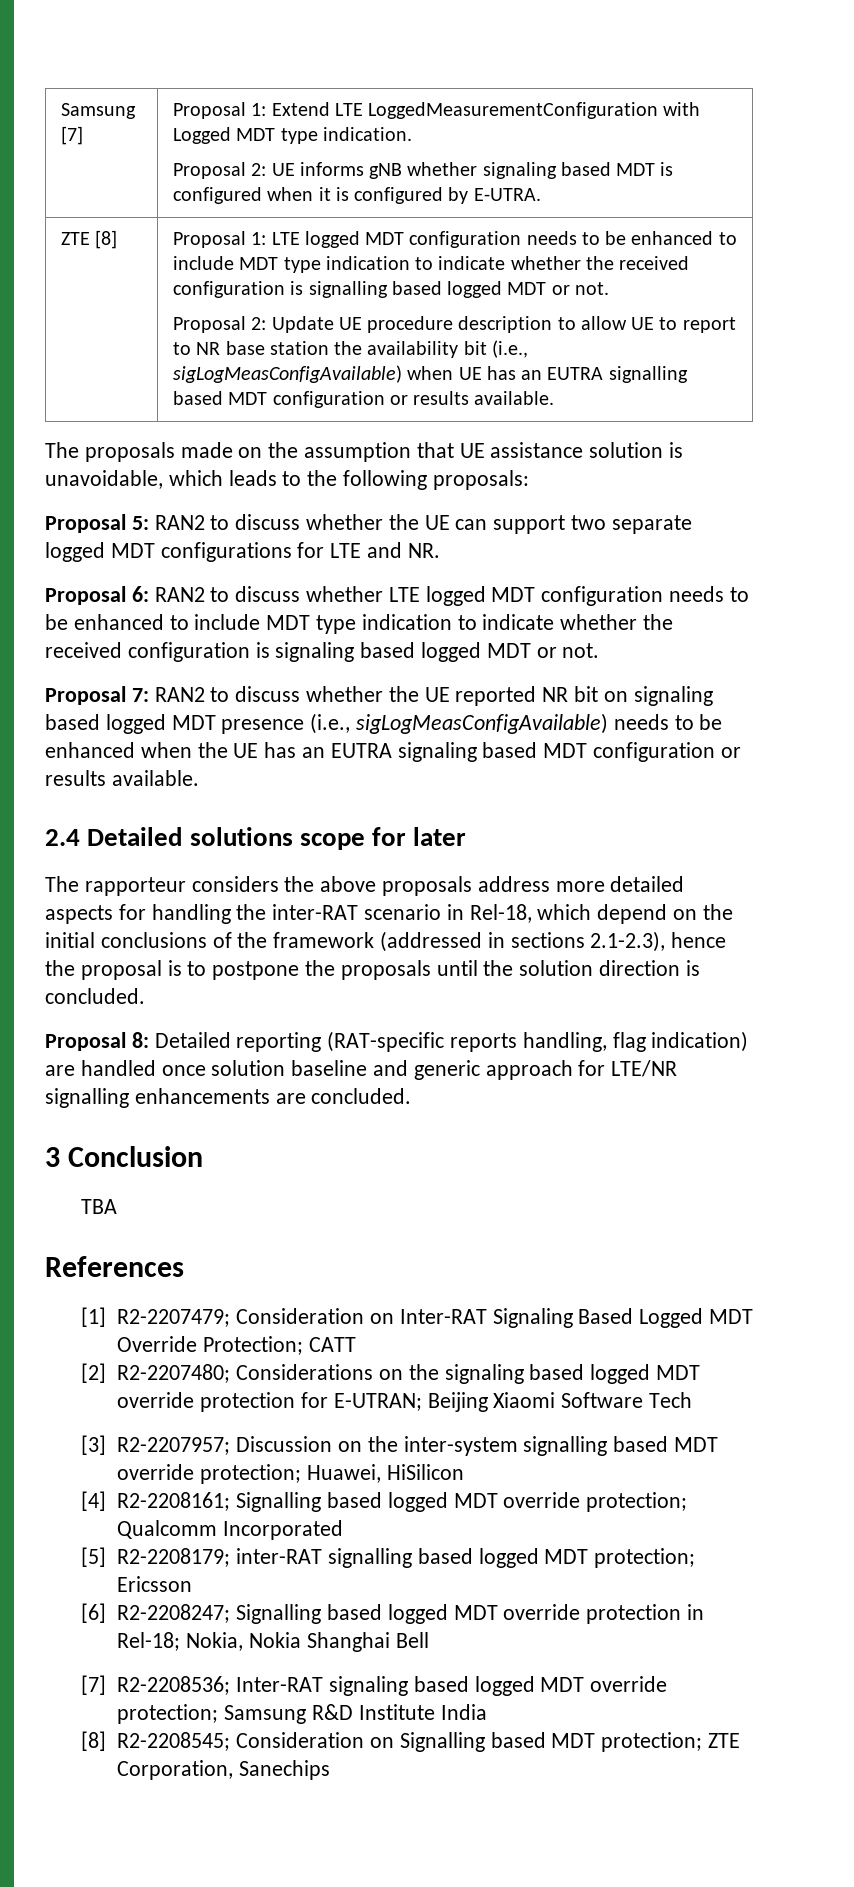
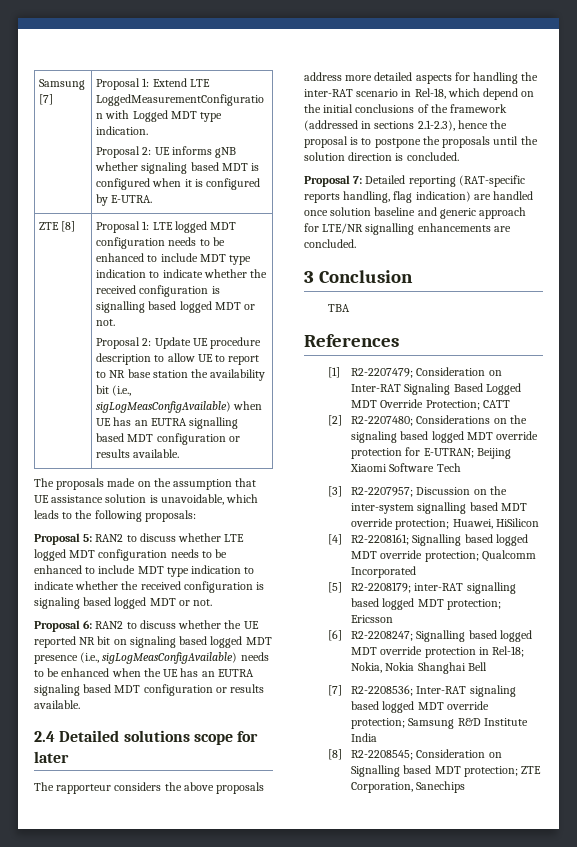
[388,514,692,534] [45,542,440,562] [45,586,384,605] the UE can support two separate logged MDT configurations for LTE and NR. // Proposal 6: RAN2 to discuss whether -> (222, 537) none
[131,688,149,702] 7: -> [83,620,93,629] 6:
[131,1032,149,1048] 8: -> [353,176,363,184] 7:

